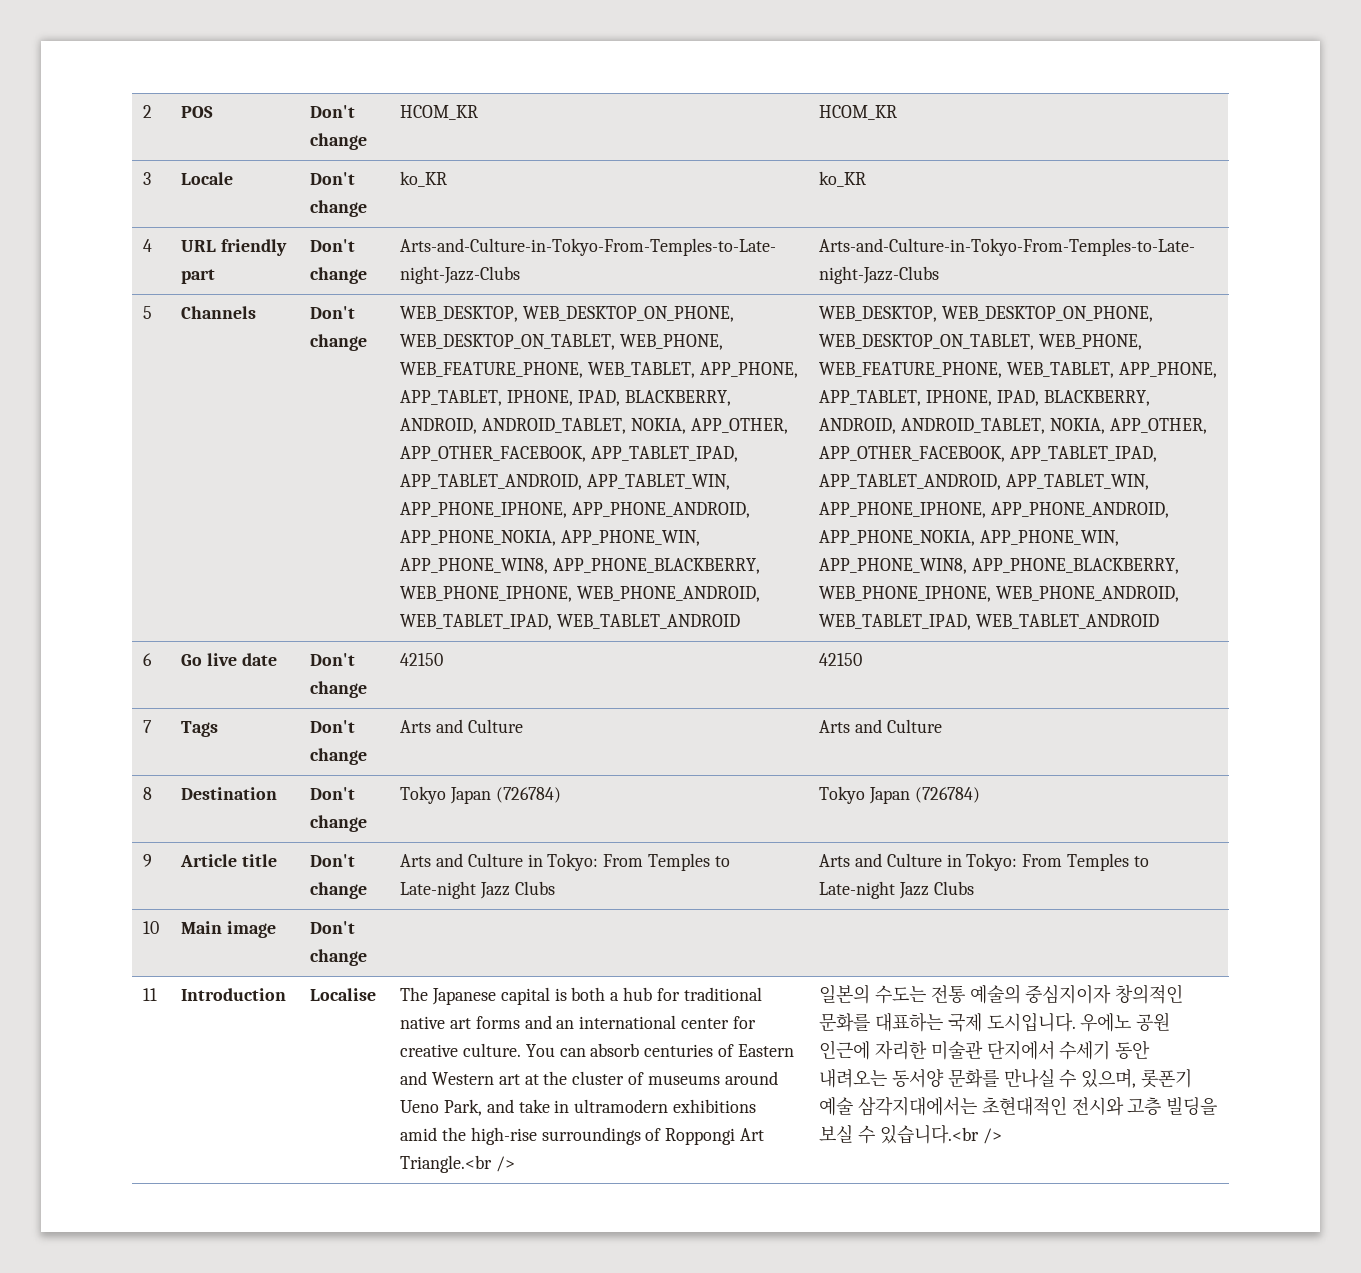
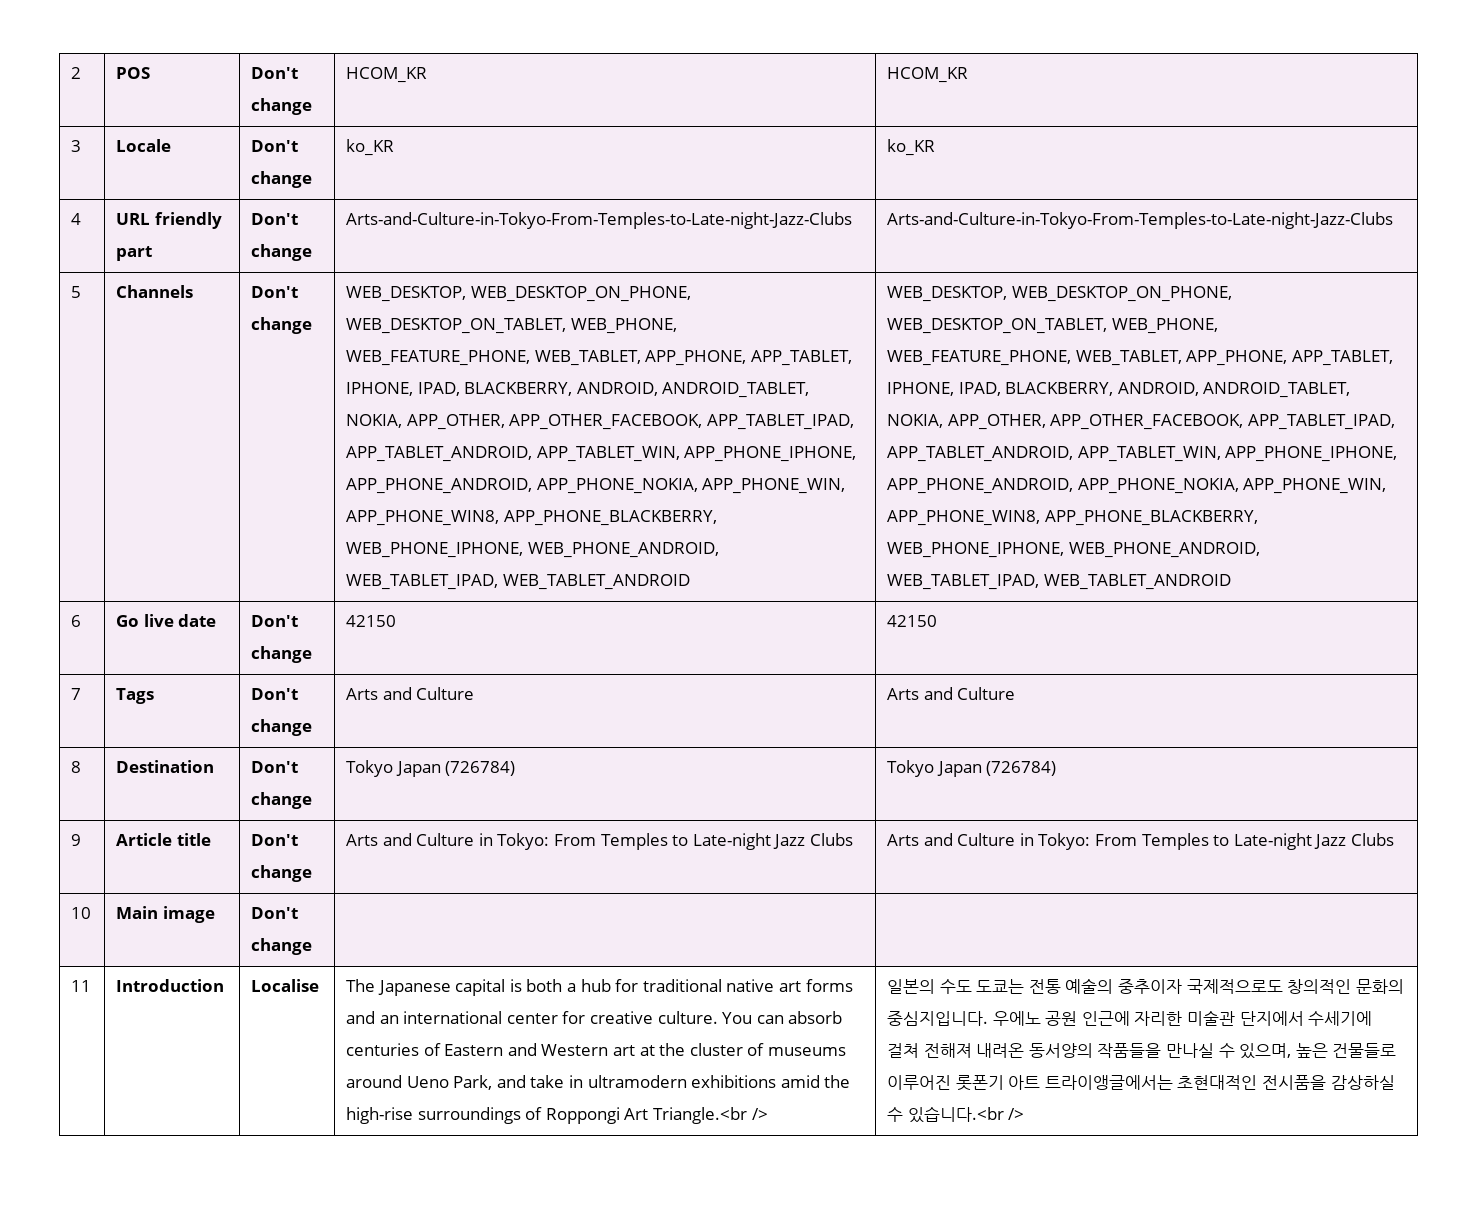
[874,984,1184,1004] [818,1012,1076,1032] 수도는 전통 예술의 중심지이자 창의적인 문화를 대표하는 국제 도시입니다. -> [939,978,1404,994] [887,1011,989,1026] 수도 도쿄는 전통 예술의 중추이자 국제적으로도 창의적인 문화의 중심지입니다.
[1059,1040,1151,1060] [818,1069,1193,1088] [818,1096,1218,1116] [818,1125,853,1143] 수세기 동안 내려오는 동서양 문화를 만나실 수 있으며, 롯폰기 예술 삼각지대에서는 초현대적인 전시와 고층 빌딩을 보실 -> [1308,1011,1373,1026] [887,1043,1397,1059] [887,1075,1395,1091] 수세기에 걸쳐 전해져 내려온 동서양의 작품들을 만나실 수 있으며, 높은 건물들로 이루어진 롯폰기 아트 트라이앵글에서는 초현대적인 전시품을 감상하실

